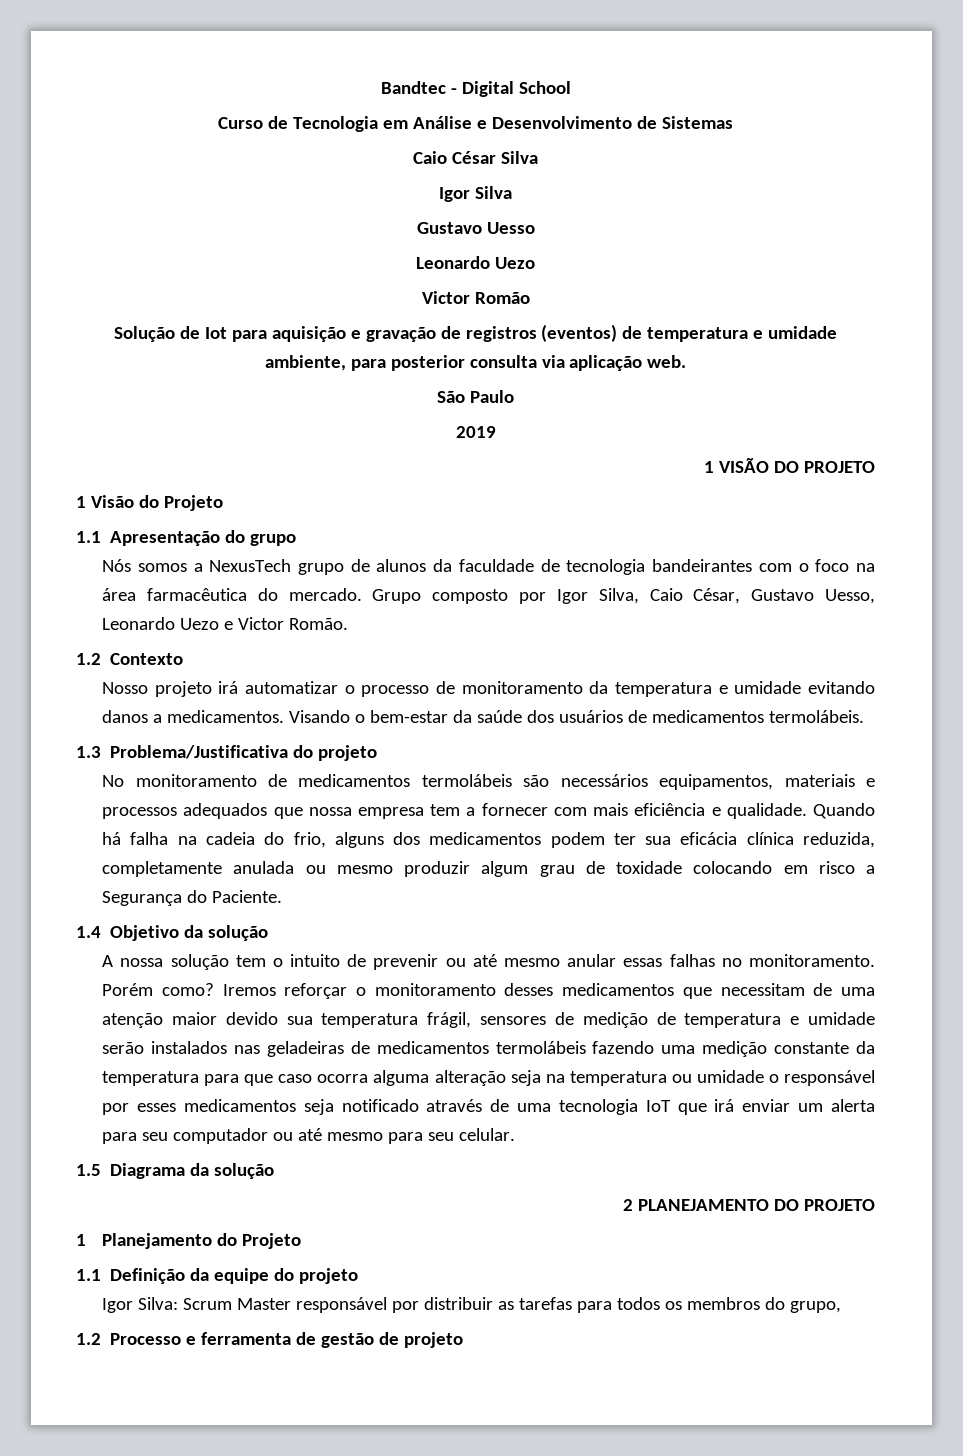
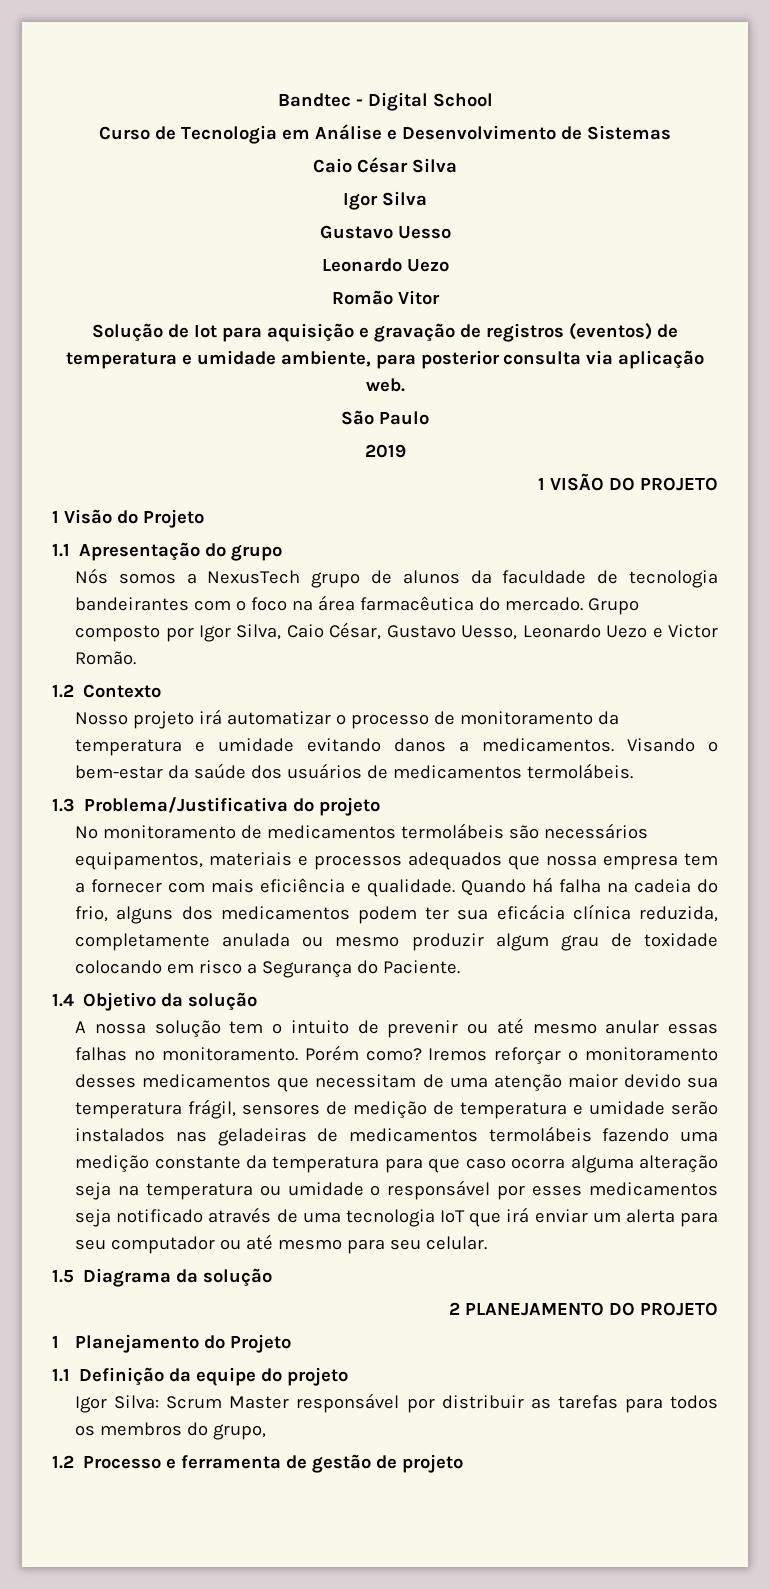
[421,291,470,304] Victor -> (449, 265) none
(530, 298) none -> [397,290,440,305] Vitor

